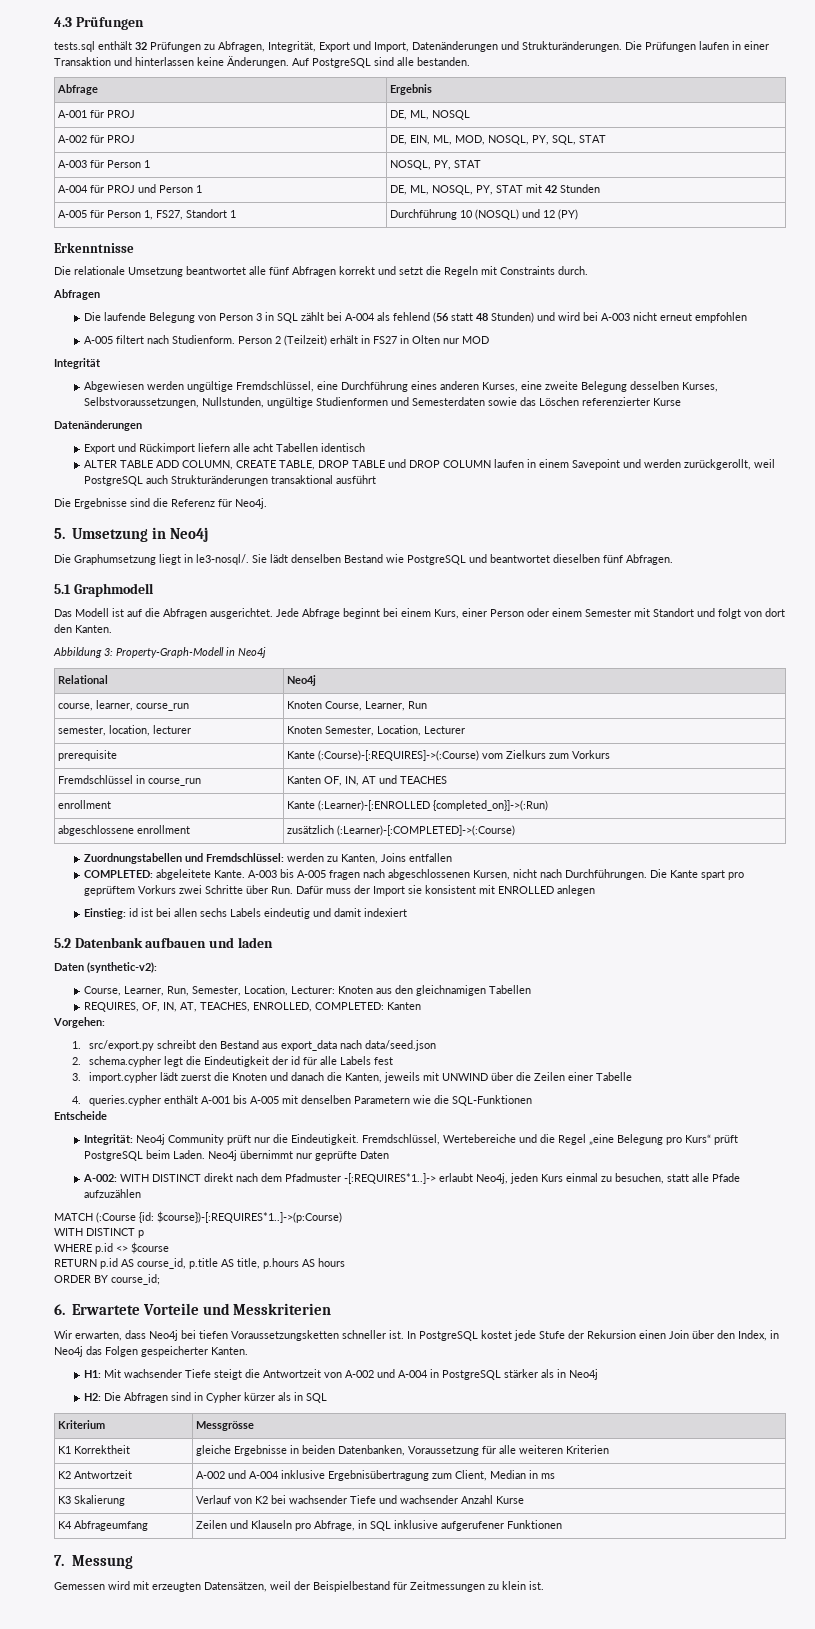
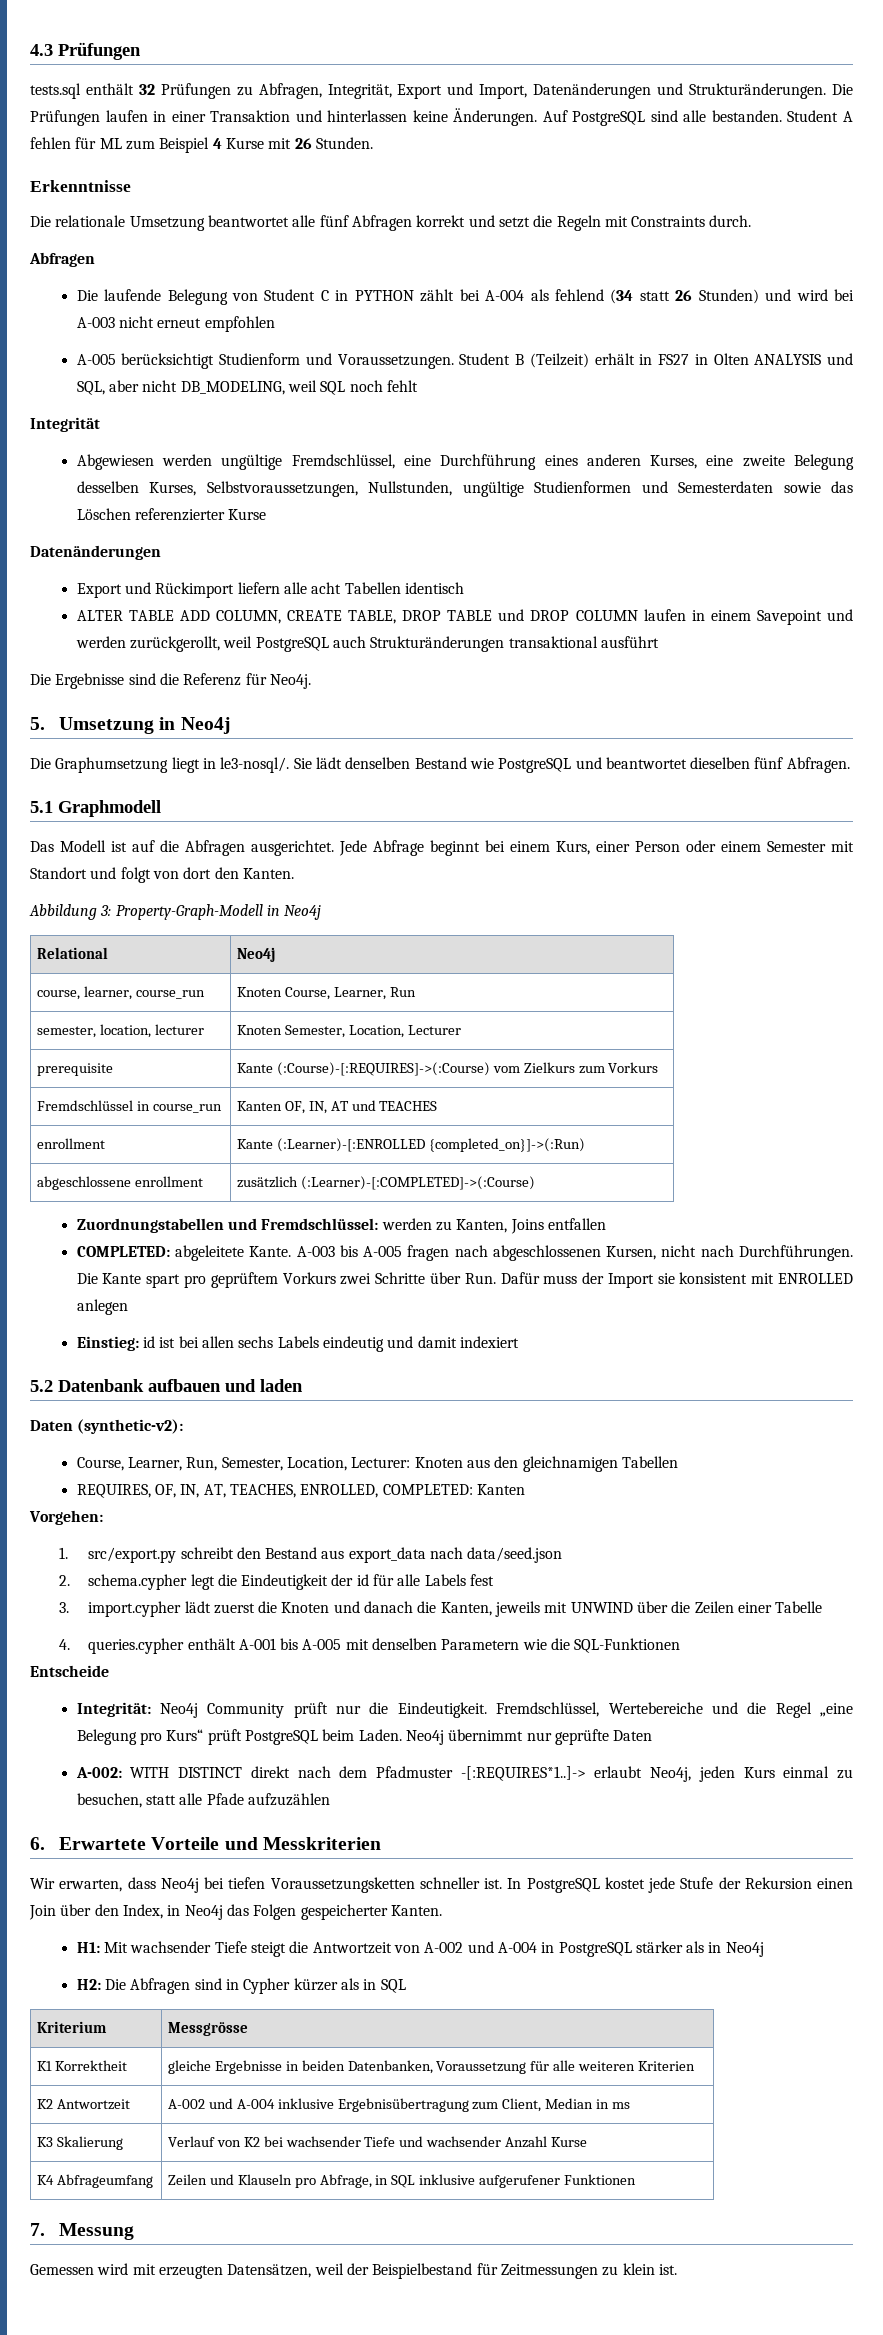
[57,84,99,95] [390,84,433,95] [58,110,136,118] [390,110,471,120] [58,135,136,143] [390,135,607,145] [58,160,151,168] [390,160,482,170] [58,184,203,193] [390,184,601,195] [58,209,237,220] [390,209,579,220] // Abfrage | Ergebnis // A-001 für PROJ | DE, ML, NOSQL // A-002 für PROJ | DE, EIN, ML, MOD, NOSQL, PY, SQL, STAT // A-003 für Person 1 | NOSQL, PY, STAT // A-004 für PROJ und Person 1 | DE, ML, NOSQL, PY, STAT mit 42 Stunden // A-005 für Person 1, FS27, Standort 1 | Durchführung 10 (NOSQL) und 12 (PY) -> [787,110,853,122] [30,137,373,153] Student A fehlen für ML zum Beispiel 4 Kurse mit 26 Stunden.
[218,312,298,323] Person 3 in SQL -> [264,289,414,301] Student C in PYTHON
[432,312,488,323] (56 statt 48 -> [610,289,693,304] (34 statt 26
[115,335,281,344] filtert nach Studienform. Person 2 -> [121,353,525,369] berücksichtigt Studienform und Voraussetzungen. Student B
[442,336,489,344] nur MOD -> [754,353,853,365] [76,380,418,395] ANALYSIS und SQL, aber nicht DB_MODELING, weil SQL noch fehlt
[54,1211,342,1223] [54,1228,144,1238] [54,1242,169,1254] [54,1258,345,1269] [54,1274,160,1285] // MATCH (:Course {id: $course})-[:REQUIRES*1..]->(p:Course) // WITH DISTINCT p // WHERE p.id <> $course // RETURN p.id AS course_id, p.title AS title, p.hours AS hours // ORDER BY course_id; -> (330, 1799) none

